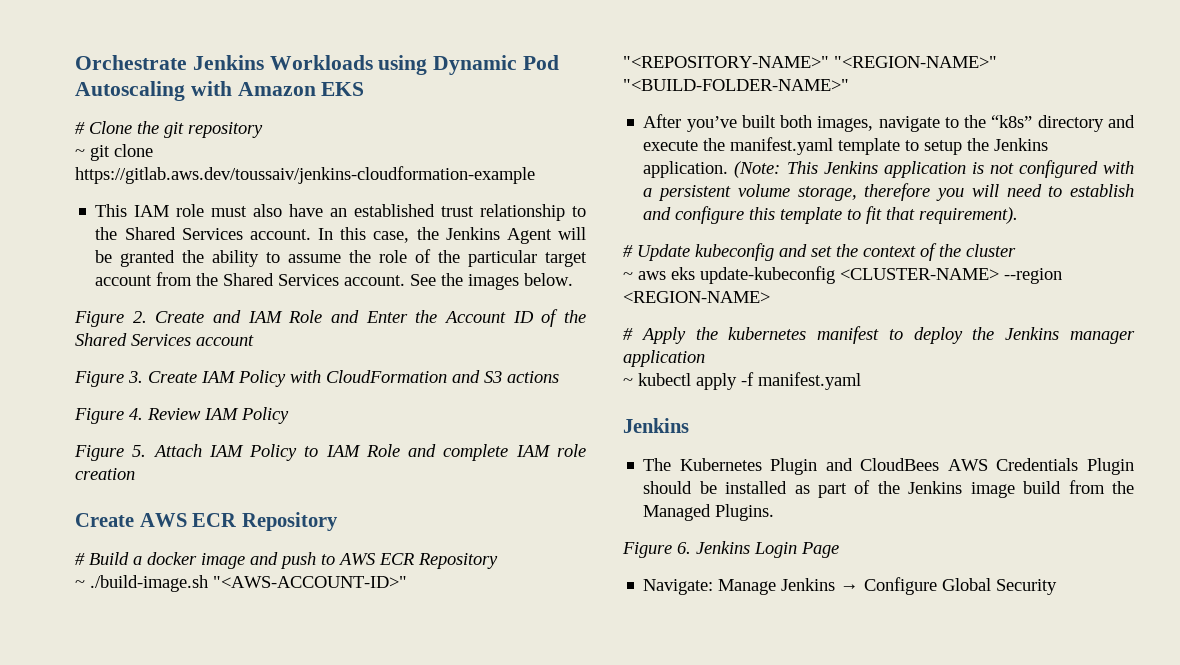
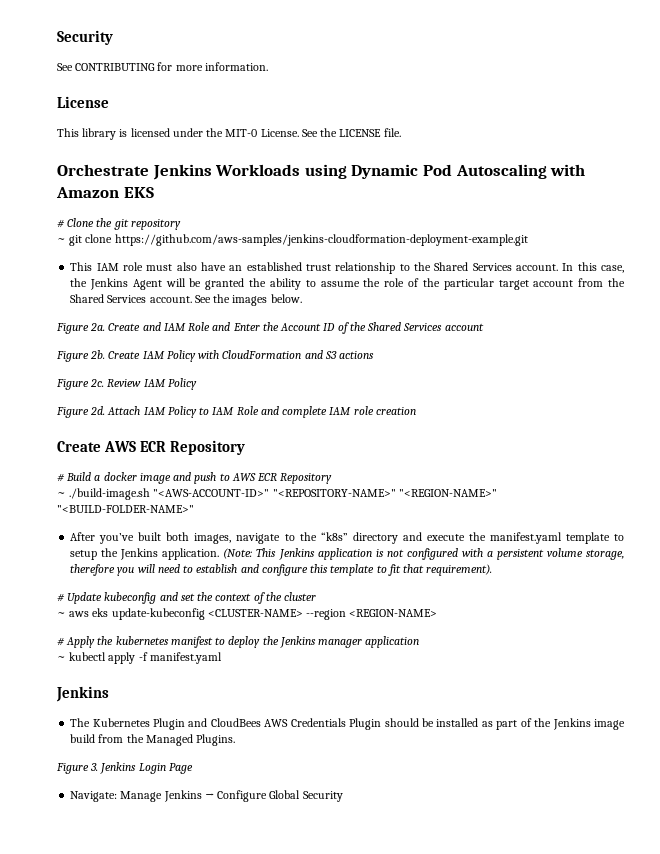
(75, 62) none -> [57,30,113,45] [57,62,268,71] [57,96,109,108] [57,128,401,140] Security // See CONTRIBUTING for more information. // License // This library is licensed under the MIT-0 License. See the LICENSE file. //
[75,166,535,184] https://gitlab.aws.dev/toussaiv/jenkins-cloudformation-example -> [114,234,528,246] https://github.com/aws-samples/jenkins-cloudformation-deployment-example.git
[132,311,147,323] 2. -> [90,323,106,331] 2a.
[128,371,143,383] 3. -> [90,350,106,359] 2b.
[129,408,143,420] 4. -> [90,379,105,387] 2c.
[132,445,147,457] 5. -> [90,406,106,415] 2d.
[677,542,691,554] 6. -> [90,763,99,771] 3.

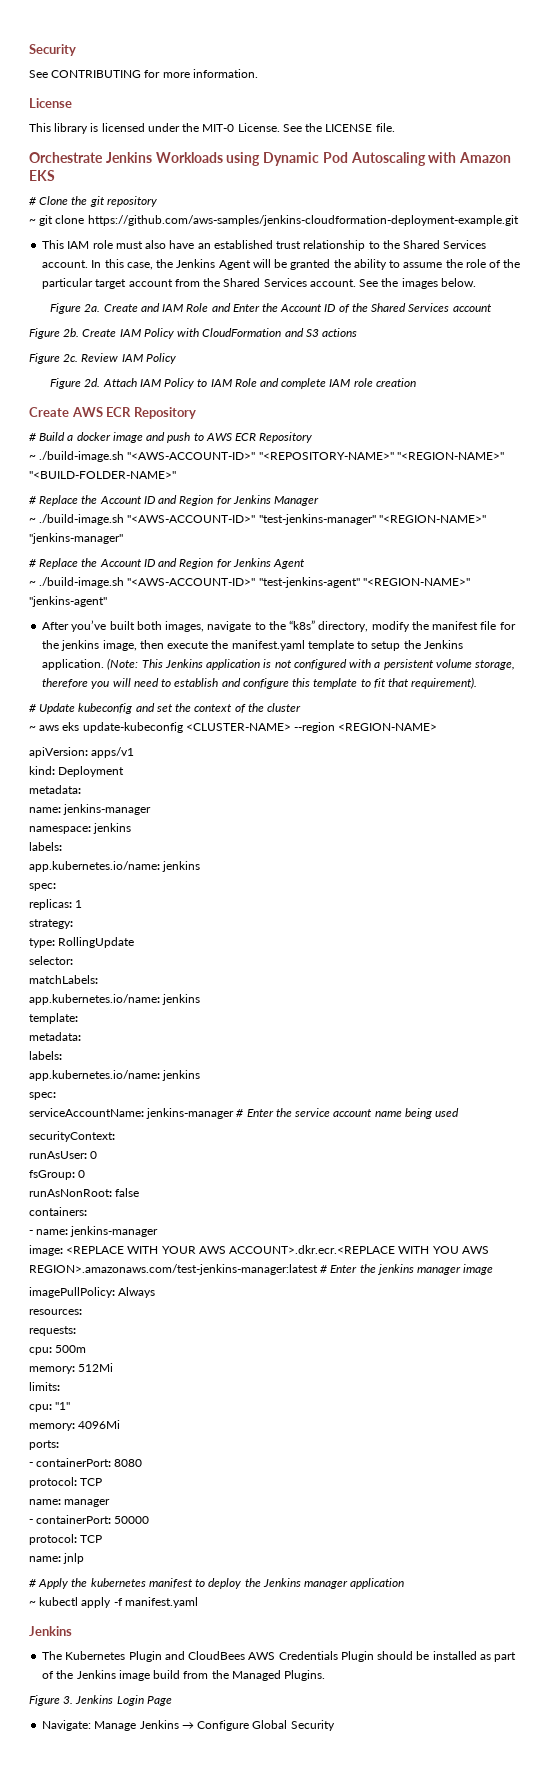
(194, 509) none -> [29,495,320,506] [29,514,486,525] [29,533,123,544] [29,558,306,569] [29,577,470,588] [29,596,107,607] // # Replace the Account ID and Region for Jenkins Manager // ~ ./build-image.sh "<AWS-ACCOUNT-ID>" "test-jenkins-manager" "<REGION-NAME>" "jenkins-manager" // # Replace the Account ID and Region for Jenkins Agent // ~ ./build-image.sh "<AWS-ACCOUNT-ID>" "test-jenkins-agent" "<REGION-NAME>" "jenkins-agent"
[352,532,422,544] directory and -> [318,621,516,632] [42,640,164,651] directory, modify the manifest file for the jenkins image, then
(438, 613) none -> [29,747,135,758] [29,766,125,777] [29,785,81,794] [29,804,152,815] [29,823,132,834] [29,842,62,851] [29,861,201,872] [29,883,56,891] [29,899,83,910] [29,919,73,929] [29,937,135,948] [29,956,73,965] [29,975,98,984] [29,994,201,1005] [29,1013,78,1024] [29,1032,81,1041] [29,1051,62,1060] [29,1070,201,1081] [29,1092,56,1100] [29,1108,460,1119] [29,1131,115,1142] [29,1151,98,1159] [29,1170,86,1180] [29,1188,140,1197] [29,1207,87,1216] [29,1226,159,1237] [29,1245,489,1256] [29,1264,494,1275] [29,1287,156,1298] [29,1309,82,1315] [29,1326,76,1336] [29,1345,87,1355] [29,1363,114,1374] [29,1382,60,1391] [29,1402,71,1412] [29,1420,121,1431] [29,1440,59,1450] [29,1458,143,1467] [29,1477,103,1488] [29,1499,111,1507] [29,1515,150,1524] [29,1534,103,1545] [29,1553,85,1564] // apiVersion: apps/v1 // kind: Deployment // metadata: // name: jenkins-manager // namespace: jenkins // labels: // app.kubernetes.io/name: jenkins // spec: // replicas: 1 // strategy: // type: RollingUpdate // selector: // matchLabels: // app.kubernetes.io/name: jenkins // template: // metadata: // labels: // app.kubernetes.io/name: jenkins // spec: // serviceAccountName: jenkins-manager # Enter the service account name being used // securityContext: // runAsUser: 0 // fsGroup: 0 // runAsNonRoot: false // containers: // - name: jenkins-manager // image: <REPLACE WITH YOUR AWS ACCOUNT>.dkr.ecr.<REPLACE WITH YOU AWS REGION>.amazonaws.com/test-jenkins-manager:latest # Enter the jenkins manager image // imagePullPolicy: Always // resources: // requests: // cpu: 500m // memory: 512Mi // limits: // cpu: "1" // memory: 4096Mi // ports: // - containerPort: 8080 // protocol: TCP // name: manager // - containerPort: 50000 // protocol: TCP // name: jnlp

